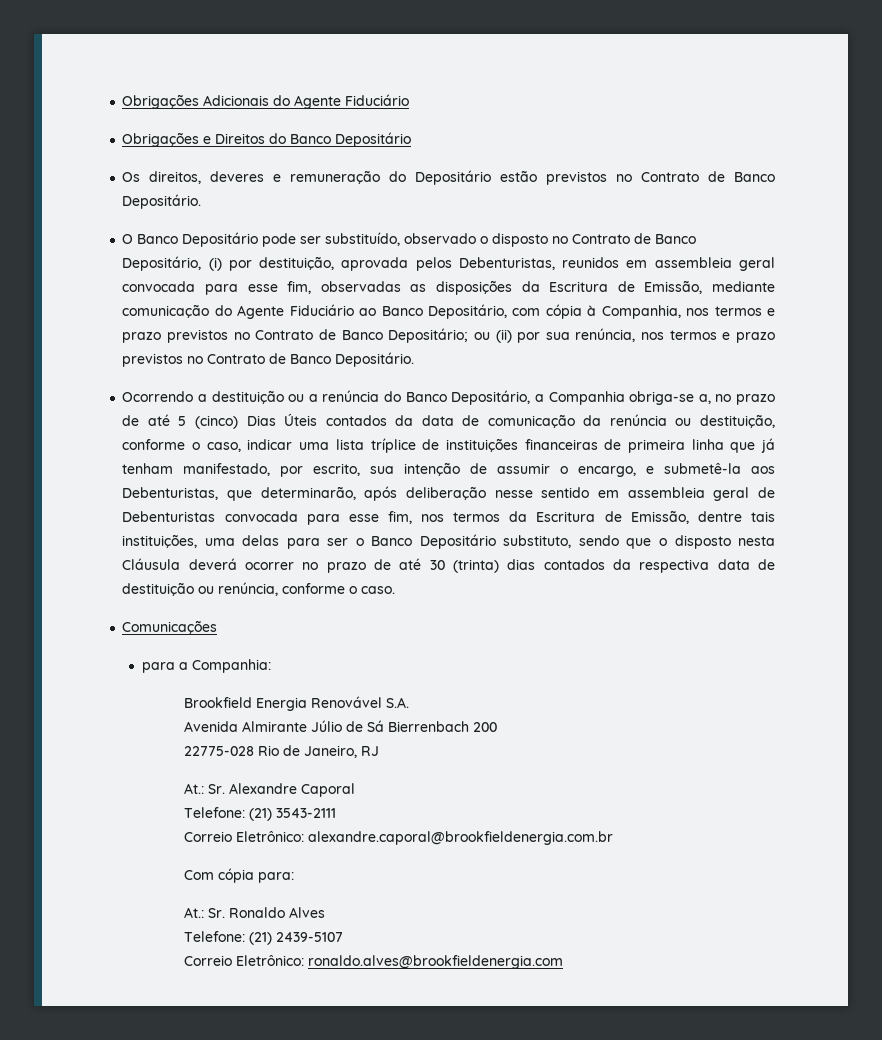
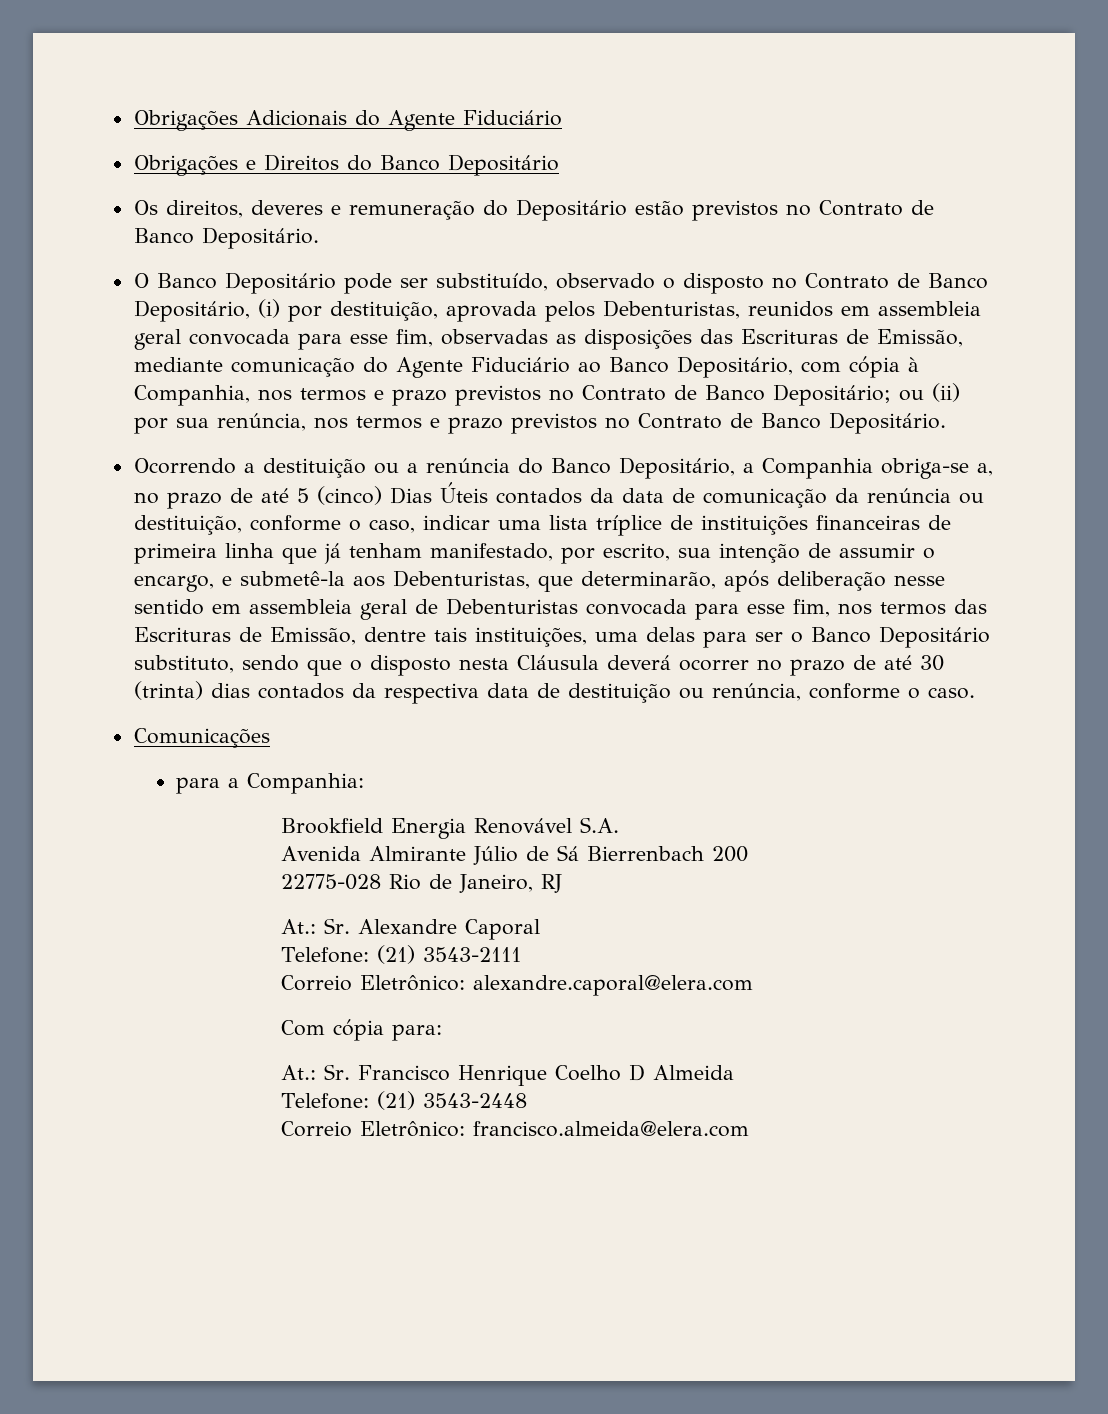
[521,281,609,292] da Escritura -> [699,329,838,344] das Escrituras
[509,511,596,522] da Escritura -> [953,599,987,614] [133,627,231,642] das Escrituras
[307,831,613,845] alexandre.caporal@brookfieldenergia.com.br -> [473,975,754,996] alexandre.caporal@elera.com
[228,907,325,918] [183,931,343,945] [183,955,563,969] Ronaldo Alves // Telefone: (21) 2439-5107 // Correio Eletrônico: ronaldo.alves@brookfieldenergia.com -> [358,1064,735,1086] [281,1091,528,1110] [281,1121,750,1137] Francisco Henrique Coelho D Almeida // Telefone: (21) 3543-2448 // Correio Eletrônico: francisco.almeida@elera.com

